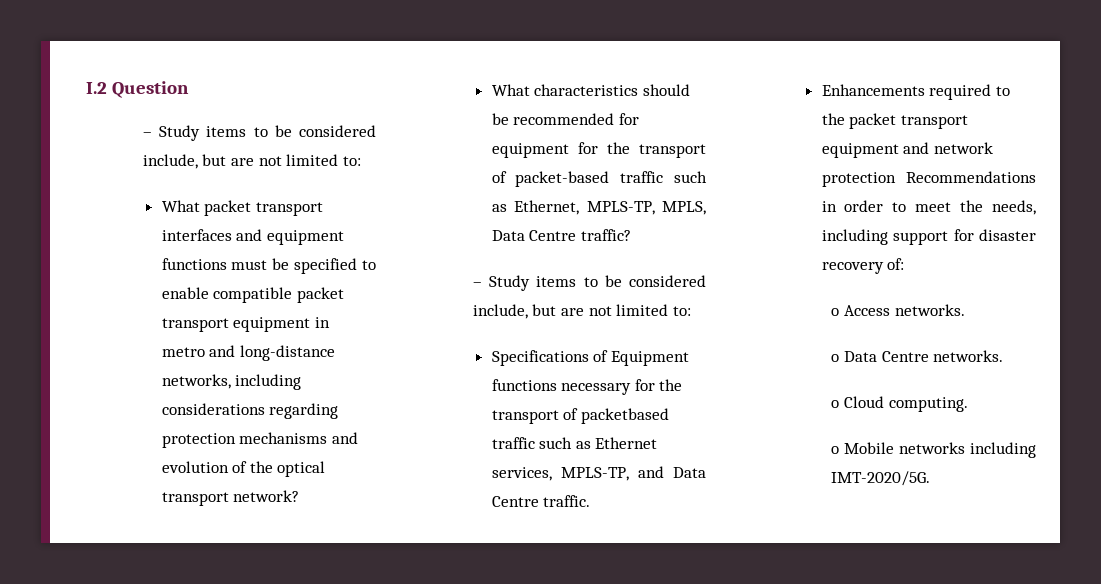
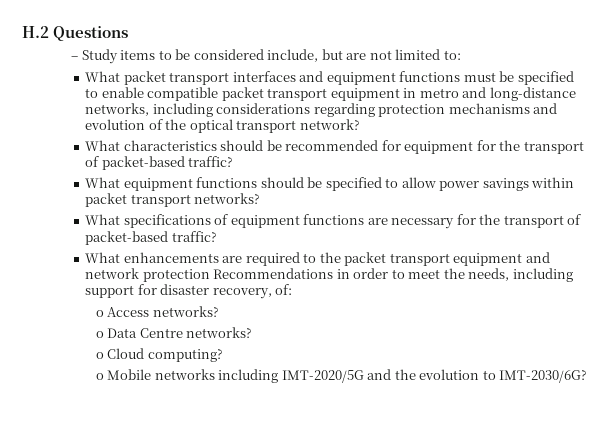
[86,81,189,98] I.2 Question -> [22,26,129,41] H.2 Questions
[620,171,707,183] [491,200,706,215] [491,229,631,241] [472,275,706,291] [472,304,691,319] [491,350,689,366] [491,379,557,391] traffic such as Ethernet, MPLS-TP, MPLS, Data Centre traffic? // – Study items to be considered include, but are not limited to: // Specifications of Equipment functions -> [188,156,234,167] [85,177,575,191] [85,193,261,207] [85,214,388,228] traffic? // What equipment functions should be specified to allow power savings within packet transport networks? // What specifications of equipment functions are
[580,408,669,424] [491,437,658,449] [491,466,706,481] [491,495,591,507] [821,84,925,96] packetbased traffic such as Ethernet services, MPLS-TP, and Data Centre traffic. // Enhancements -> [85,231,217,245] [85,252,243,263] packet-based traffic? // What enhancements are
[821,262,884,274] recovery -> [212,288,272,299] recovery,
[894,304,965,316] networks. -> [152,306,219,317] networks?
[933,350,1004,362] networks. -> [186,327,253,338] networks?
[888,397,968,412] computing. -> [147,349,223,362] computing?
[831,471,931,486] IMT-2020/5G. -> [281,369,588,383] IMT-2020/5G and the evolution to IMT-2030/6G?

